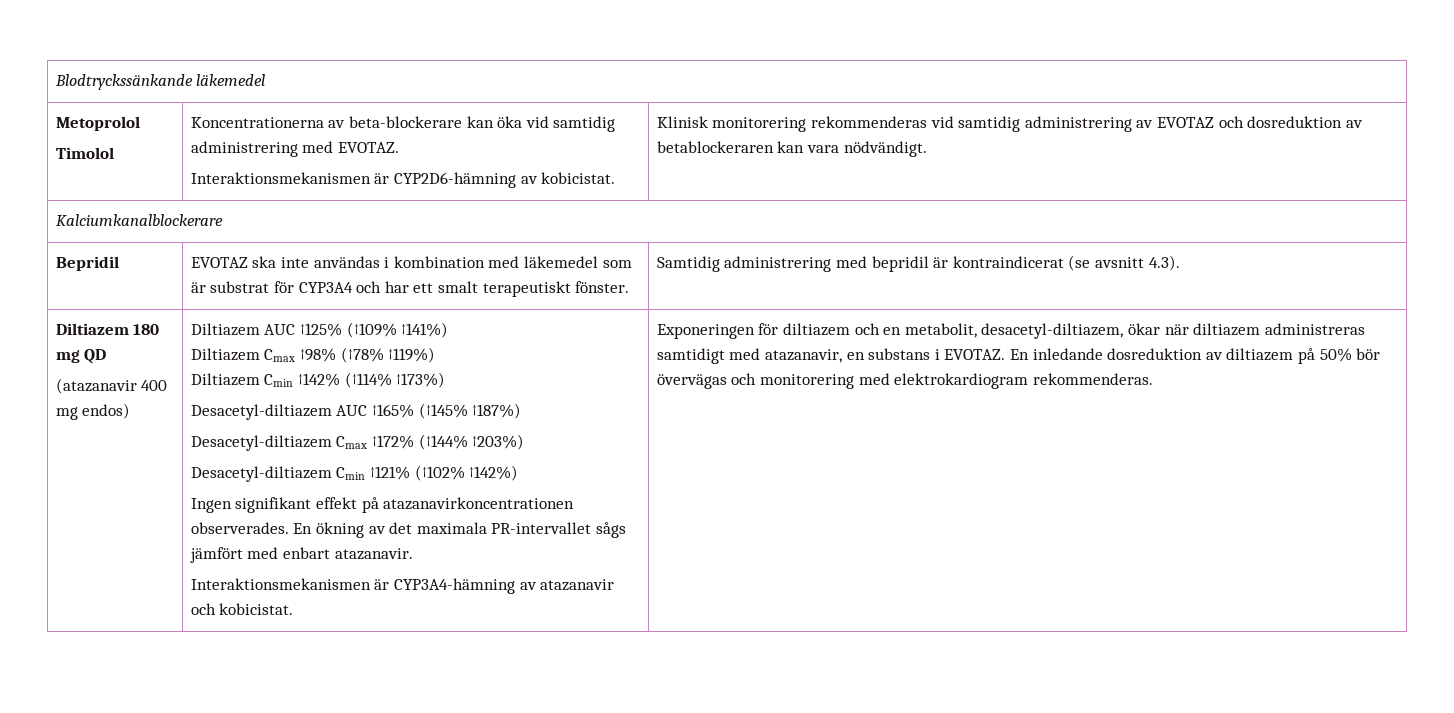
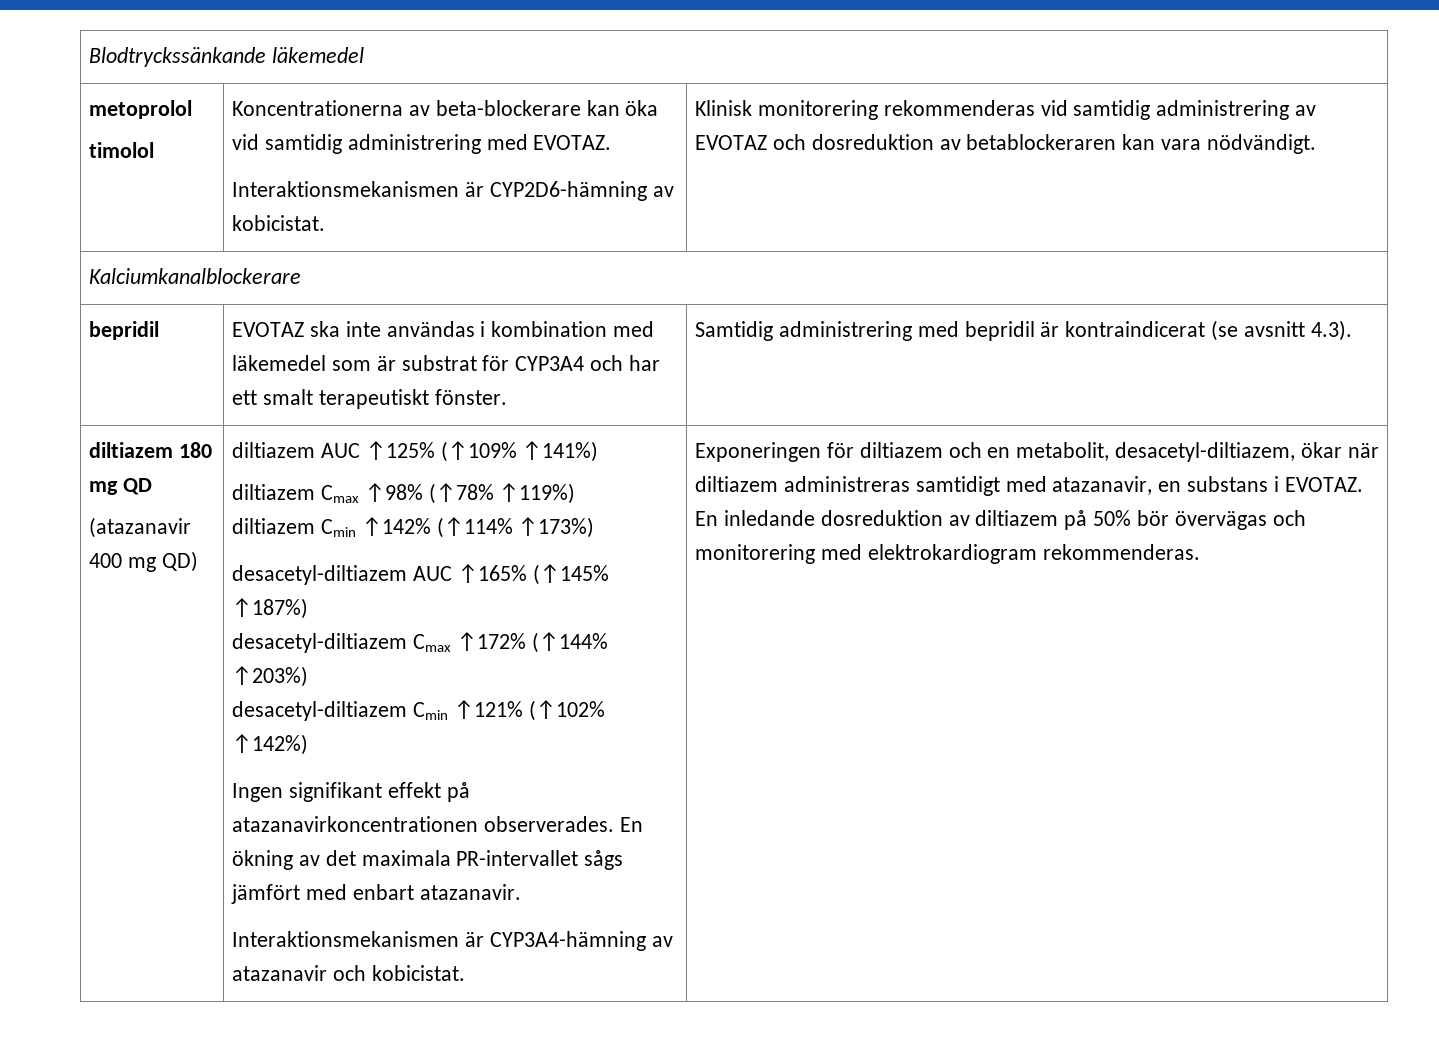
[55,116,140,131] [55,147,114,159] Metoprolol // Timolol -> [89,100,193,119] [89,142,155,158] metoprolol // timolol
[55,256,119,271] Bepridil -> [89,321,160,340] bepridil
[55,323,129,335] Diltiazem -> [89,442,174,458] diltiazem
[82,403,131,419] [190,323,260,336] endos) | Diltiazem -> [161,551,198,572] [232,442,316,458] QD) | diltiazem
[190,348,260,361] Diltiazem -> [232,484,316,500] diltiazem
[190,373,260,386] Diltiazem -> [232,518,316,534] diltiazem
[190,404,332,420] Desacetyl-diltiazem -> [232,565,408,585] desacetyl-diltiazem
[190,435,332,451] Desacetyl-diltiazem -> [232,633,408,653] desacetyl-diltiazem
[190,466,332,482] Desacetyl-diltiazem -> [232,701,408,721] desacetyl-diltiazem

